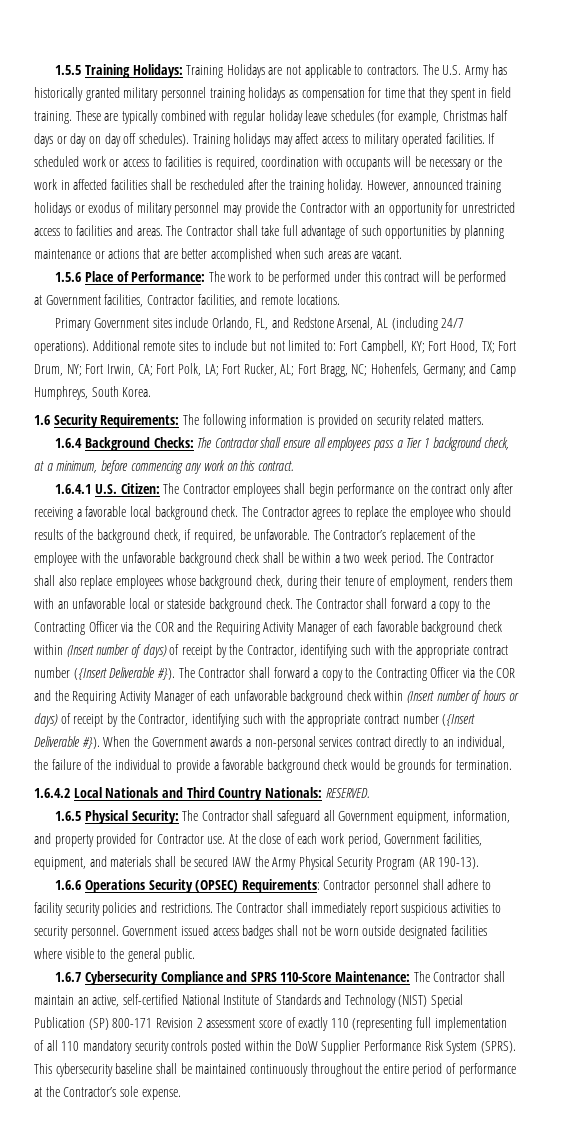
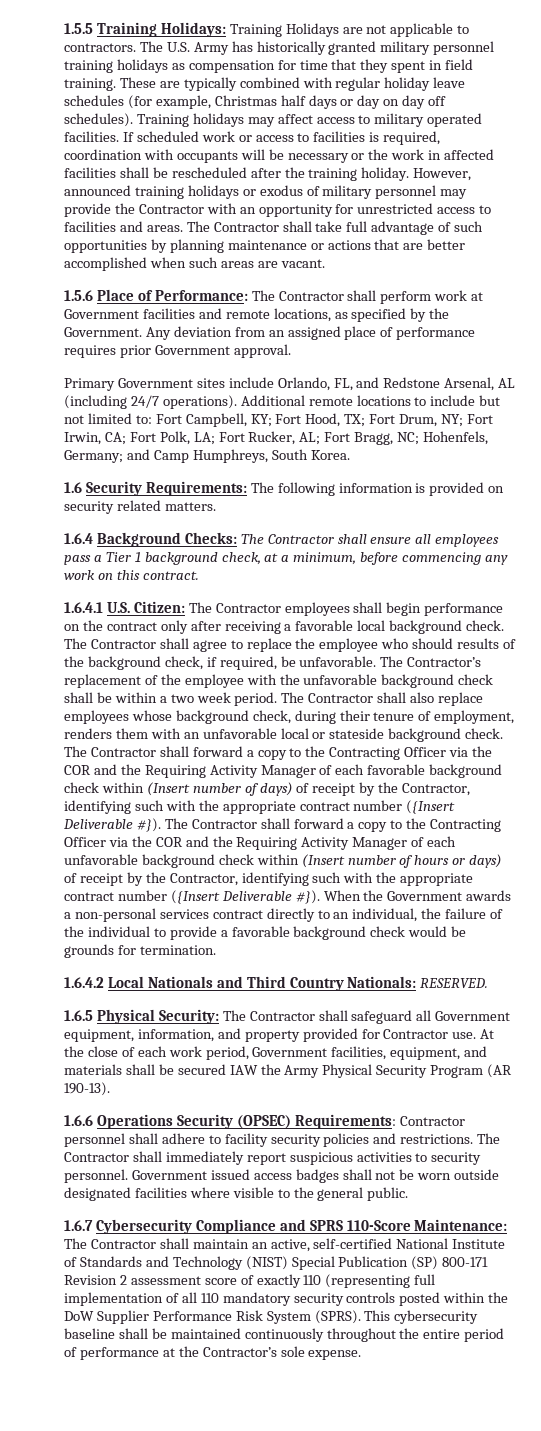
[228,271,507,285] [34,294,340,307] work to be performed under this contract will be performed at Government facilities, Contractor facilities, and remote locations. -> [278,290,484,304] [64,308,450,322] [64,326,476,340] [64,344,291,358] Contractor shall perform work at Government facilities and remote locations, as specified by the Government. Any deviation from an assigned place of performance requires prior Government approval.
[178,341,198,351] sites -> [356,395,411,406] locations
[312,509,341,520] agrees -> [159,638,227,652] shall agree

